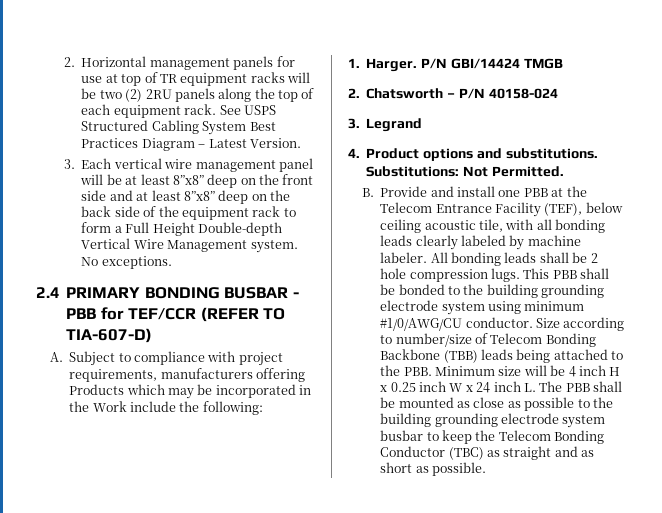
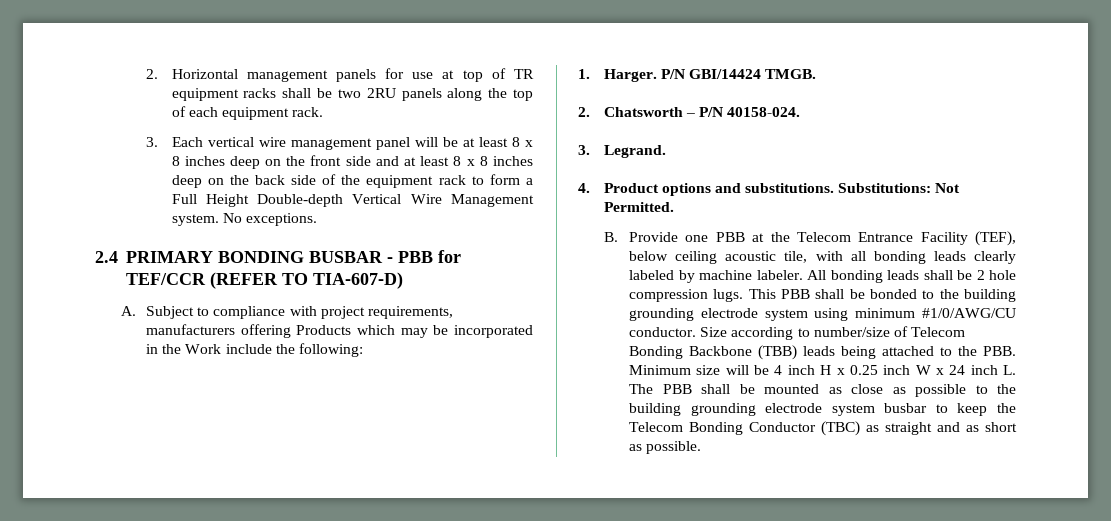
[287,72,311,83] will -> [282,88,312,98] shall
[125,89,143,102] (2) -> (361, 93) none
[219,105,276,115] [81,120,276,135] [81,138,301,151] See USPS Structured Cabling System Best Practices Diagram – Latest Version. -> (324, 112) none
[172,175,204,185] 8”x8” -> [511,137,533,147] [171,156,225,166] 8 x 8 inches
[183,191,215,201] 8”x8” -> [453,156,533,166] 8 x 8 inches
[523,58,563,69] TMGB -> [765,69,817,79] TMGB.
[488,88,558,99] [348,118,423,132] 40158-024 // 3. Legrand -> [727,107,801,117] [578,145,666,158] 40158-024. // 3. Legrand.
[430,186,496,197] and install -> (679, 237) none

